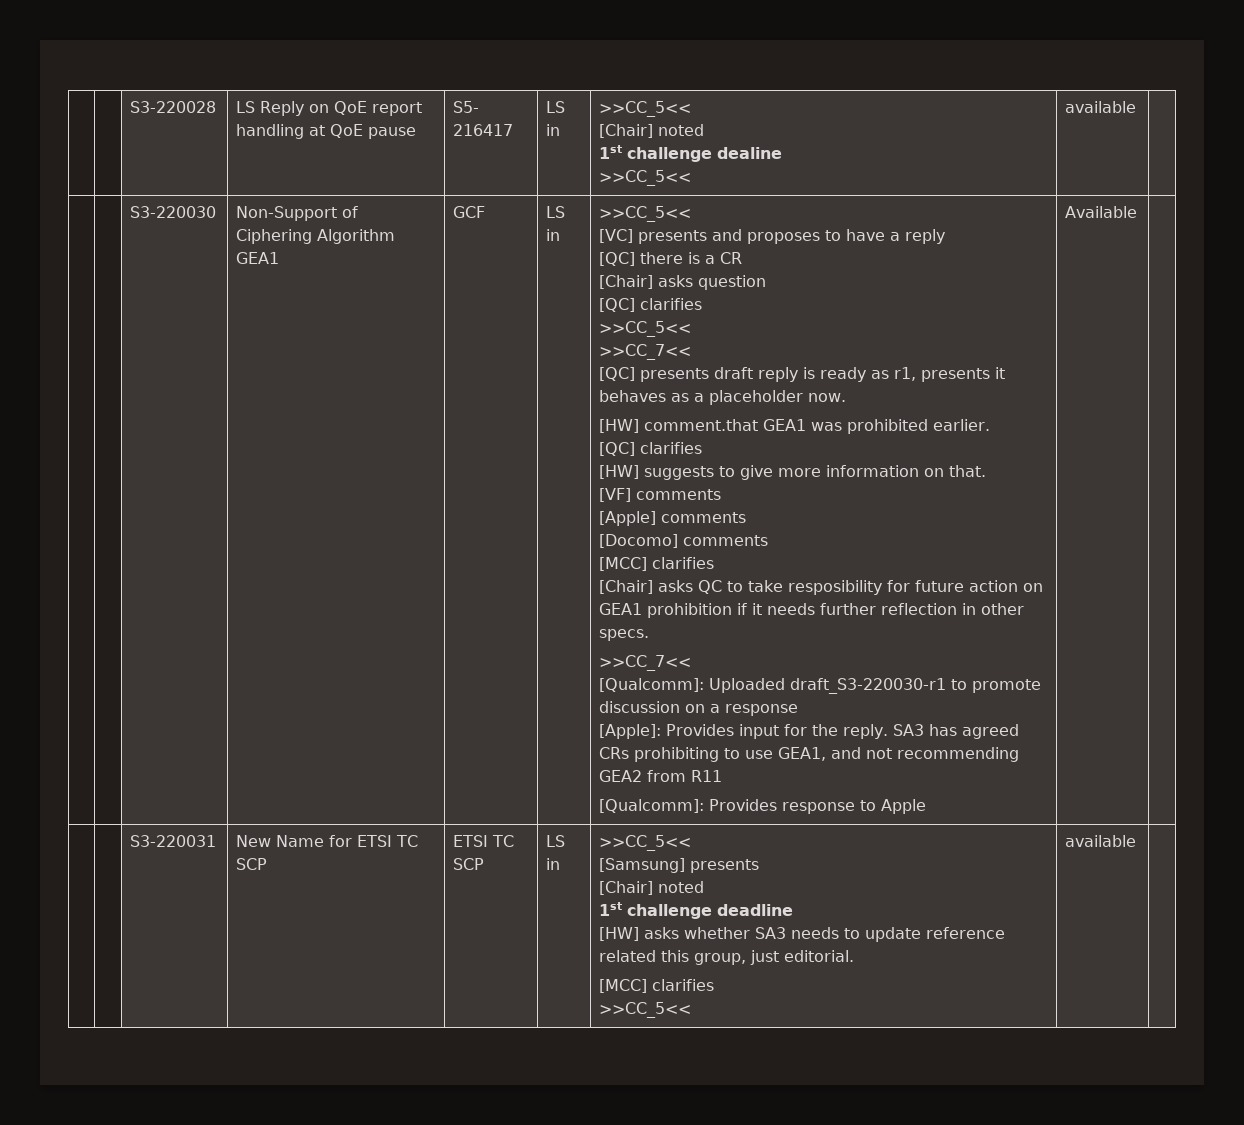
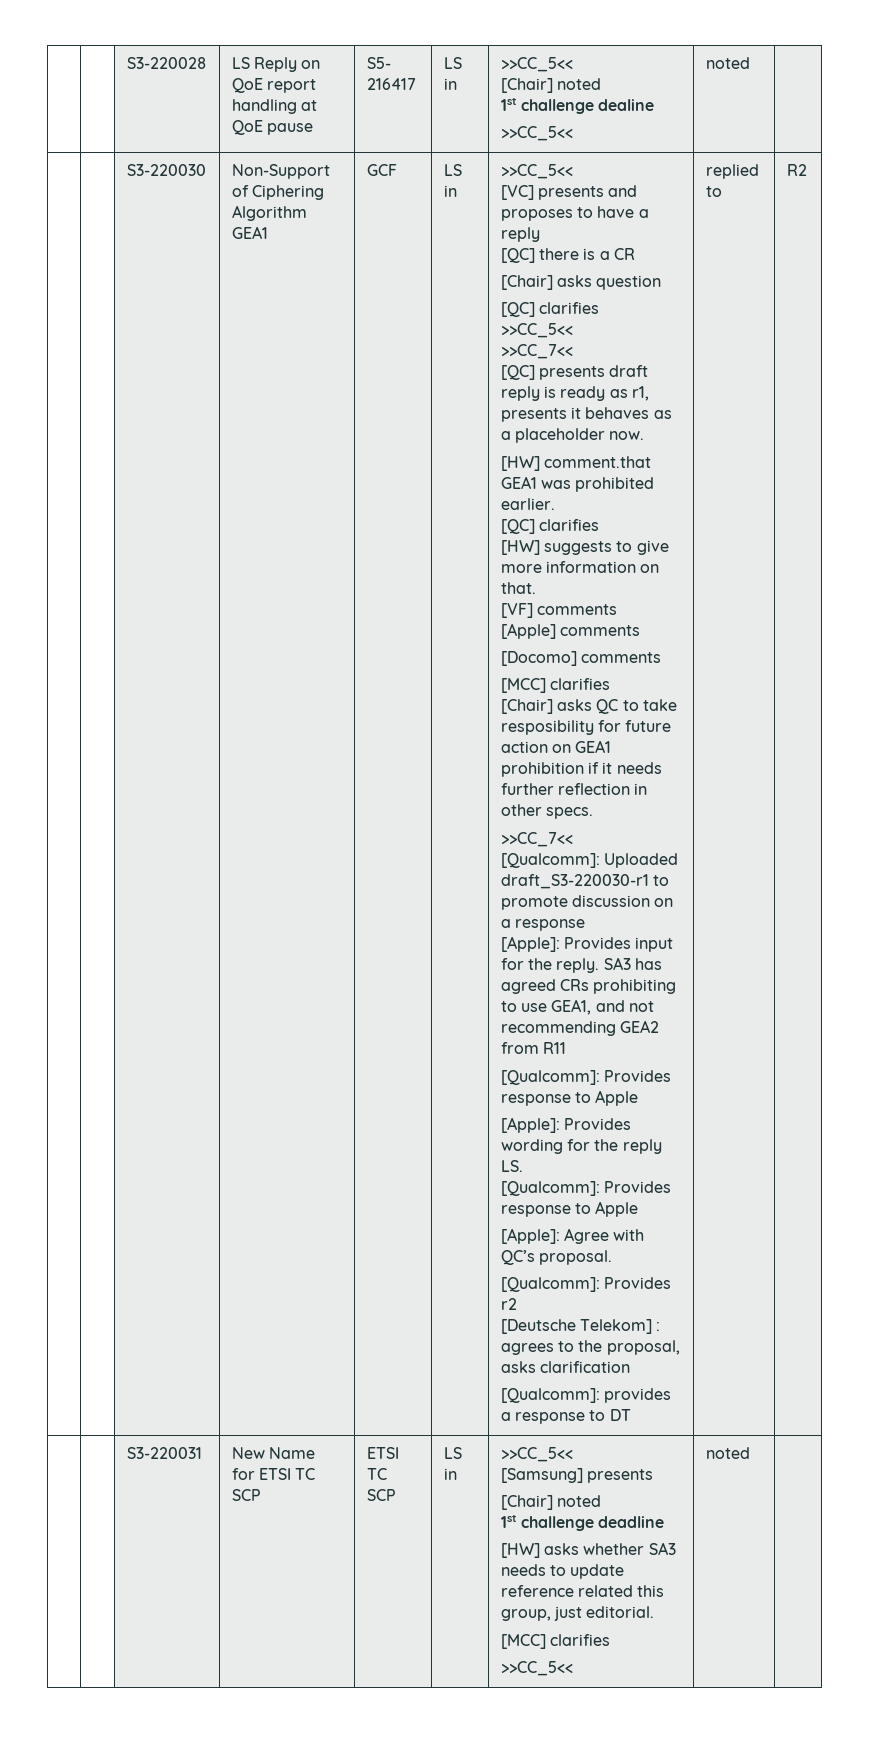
[1065,101,1137,113] available -> [705,57,750,69] noted
[1065,206,1138,218] | Available | -> [500,1117,632,1133] [500,1139,662,1154] [500,1160,523,1172] [500,1181,672,1196] [500,1201,639,1217] [500,1228,645,1244] [500,1250,613,1265] [500,1277,672,1292] [500,1298,517,1310] [500,1319,661,1334] [500,1340,680,1355] [500,1361,631,1373] [500,1388,672,1403] [500,1409,631,1424] [705,164,759,179] [705,186,722,197] [786,164,807,176] // [Apple]: Provides wording for the reply LS. // [Qualcomm]: Provides response to Apple // [Apple]: Agree with QC’s proposal. // [Qualcomm]: Provides r2 // [Deutsche Telekom] : agrees to the proposal, asks clarification // [Qualcomm]: provides a response to DT | replied to | R2
[1065,835,1137,847] available -> [705,1447,750,1459] noted

